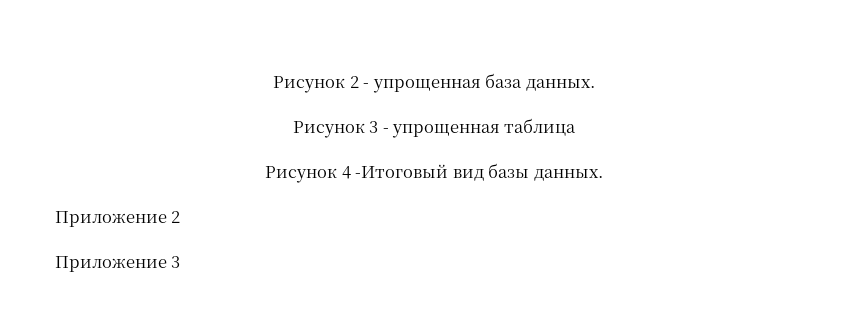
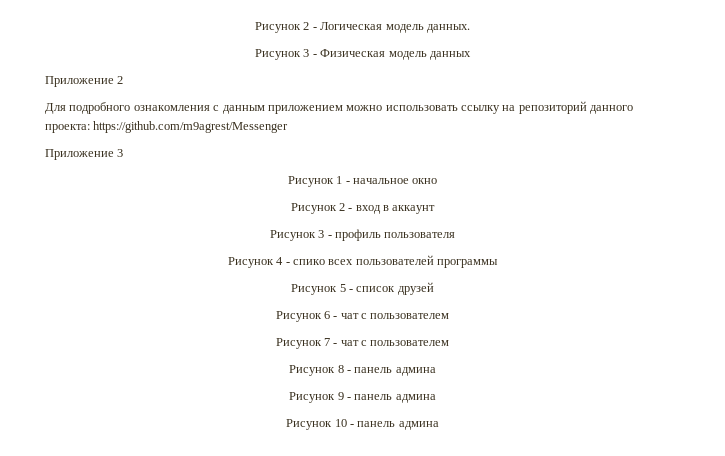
[273,73,523,93] Рисунок 2 - упрощенная база -> [255,22,424,33] Рисунок 2 - Логическая модель
[391,118,577,138] [265,163,603,183] [55,211,181,227] [55,256,181,272] упрощенная таблица // Рисунок 4 -Итоговый вид базы данных. // Приложение 2 // Приложение 3 -> [320,49,471,60] [45,76,124,87] [45,101,634,114] [45,121,289,133] [45,149,124,160] [287,176,438,187] [290,203,436,214] [269,229,456,241] [227,255,499,268] [291,282,434,295] [275,311,450,322] [275,338,450,349] [289,365,436,376] [289,392,436,403] [286,419,439,430] Физическая модель данных // Приложение 2 // Для подробного ознакомления с данным приложением можно использовать ссылку на репозиторий данного проекта: https://github.com/m9agrest/Messenger // Приложение 3 // Рисунок 1 - начальное окно // Рисунок 2 - вход в аккаунт // Рисунок 3 - профиль пользователя // Рисунок 4 - спико всех пользователей программы // Рисунок 5 - список друзей // Рисунок 6 - чат с пользователем // Рисунок 7 - чат с пользователем // Рисунок 8 - панель админа // Рисунок 9 - панель админа // Рисунок 10 - панель админа

